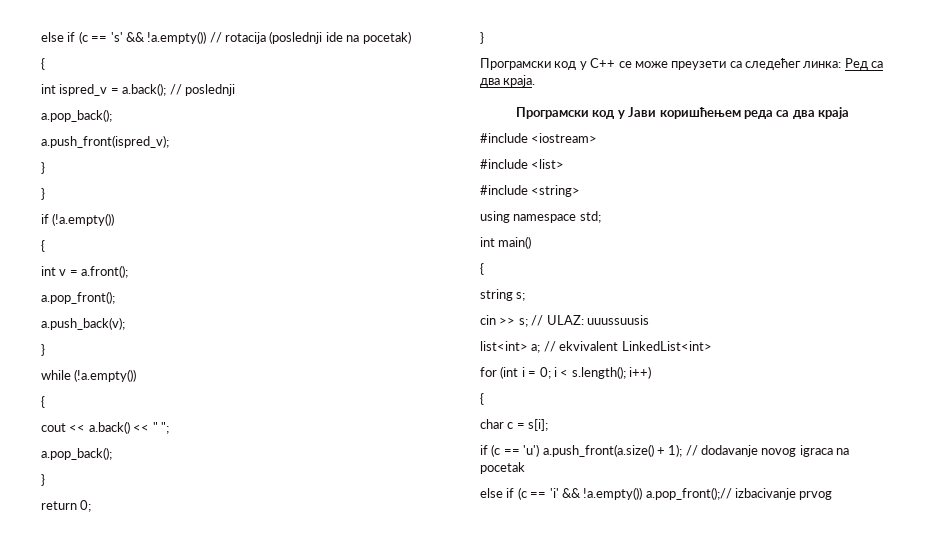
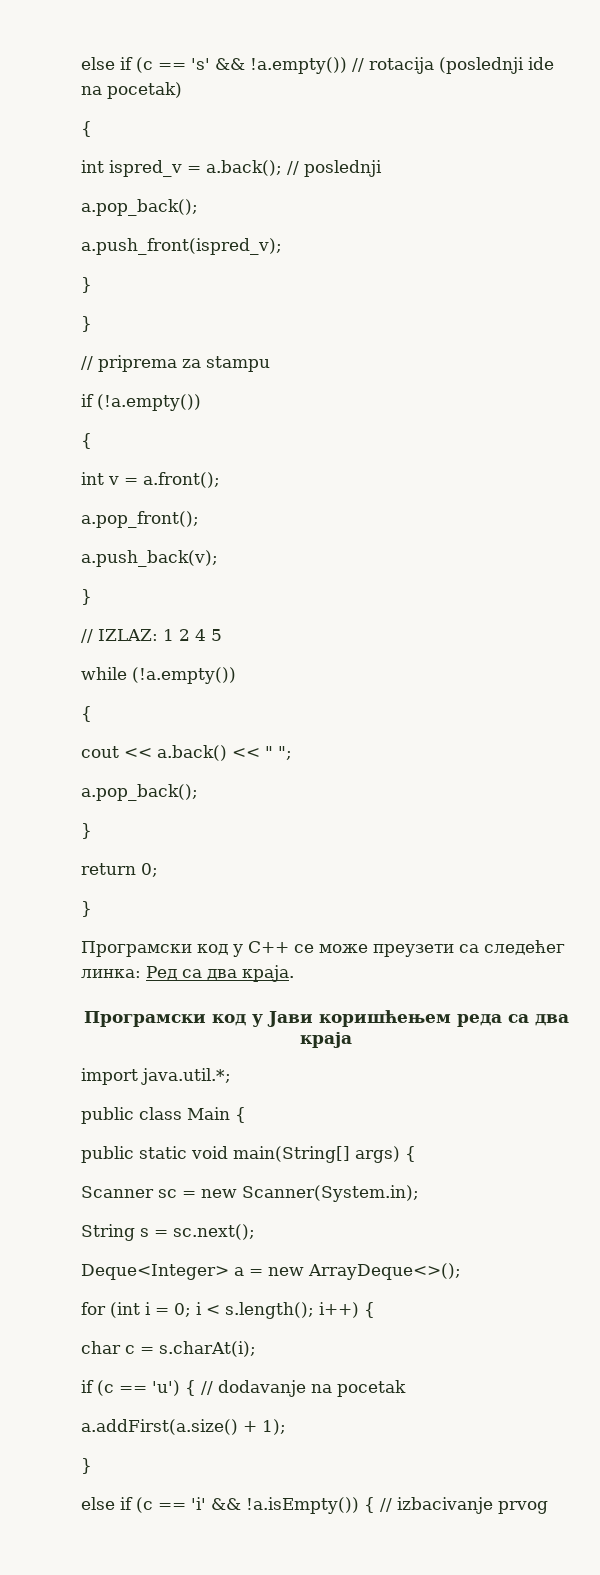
(45, 194) none -> [81,355,270,372] // // priprema za stampu
(45, 350) none -> [81,629,222,643] // // IZLAZ: 1 2 4 5
[480,133,598,143] [480,159,565,169] [480,185,581,197] [480,211,601,223] [480,236,532,249] [480,263,484,275] [480,289,526,301] [480,315,649,327] [480,341,712,353] #include <iostream> // #include <list> // #include <string> // using namespace std; // int main() // { // string s; // cin >> s; // ULAZ: uuussuusis // list<int> a; // ekvivalent LinkedList<int> -> [81,1068,231,1085] [81,1107,246,1124] [81,1146,416,1163] [81,1185,419,1202] [81,1224,255,1241] [81,1263,461,1280] import java.util.*; // public class Main { // public static void main(String[] args) { // Scanner sc = new Scanner(System.in); // String s = sc.next(); // Deque<Integer> a = new ArrayDeque<>();
(651, 372) // -> (359, 1310) none
[528,419,549,431] s[i]; -> [159,1341,256,1357] s.charAt(i);
[542,444,850,457] [480,462,525,474] a.push_front(a.size() + 1); // dodavanje novog igraca na pocetak -> [185,1380,406,1397] [81,1419,286,1435] [81,1458,92,1474] { // dodavanje na pocetak // a.addFirst(a.size() + 1); // }
[583,487,732,500] !a.empty()) a.pop_front();// -> [246,1497,392,1514] !a.isEmpty()) { //

